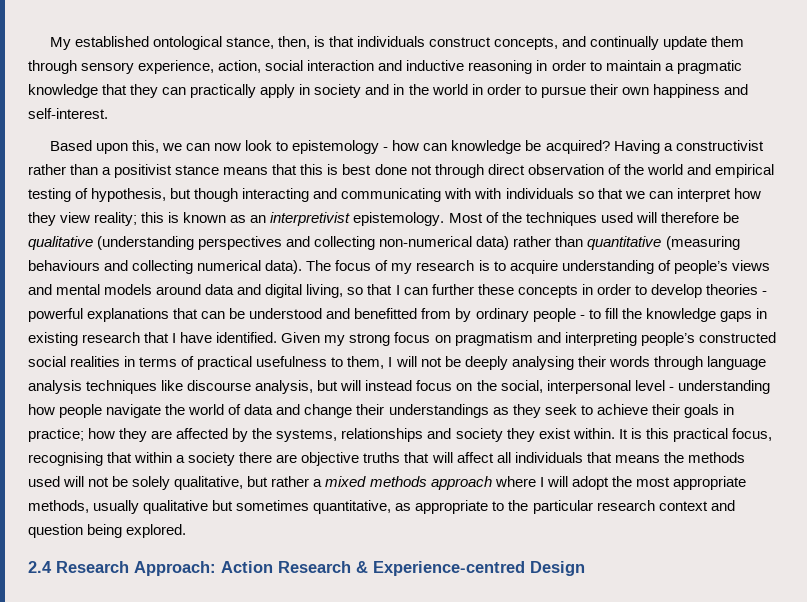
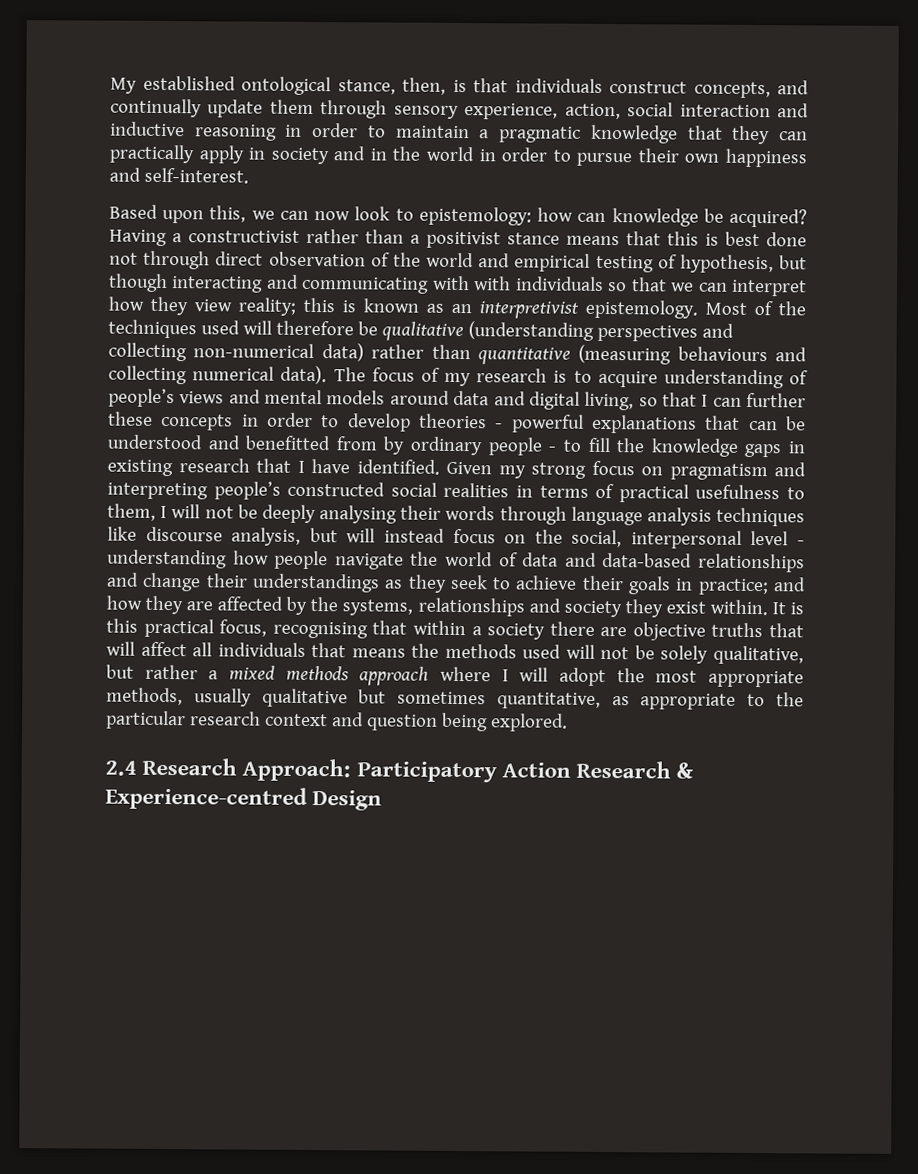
[292,140,389,154] epistemology - -> [418,206,532,226] epistemology:
(301, 409) none -> [602,552,806,573] [106,572,139,587] data-based relationships and
(84, 435) none -> [773,577,806,592] and
(216, 568) none -> [356,761,497,783] Participatory

